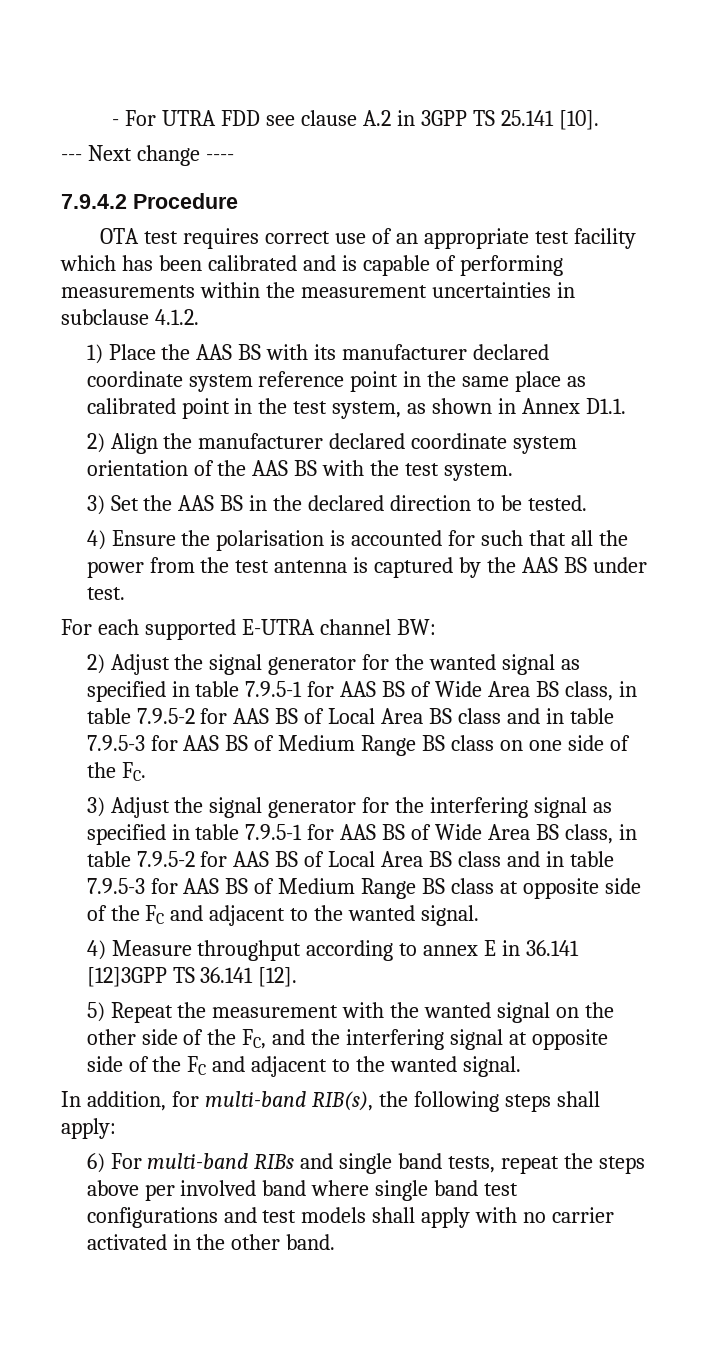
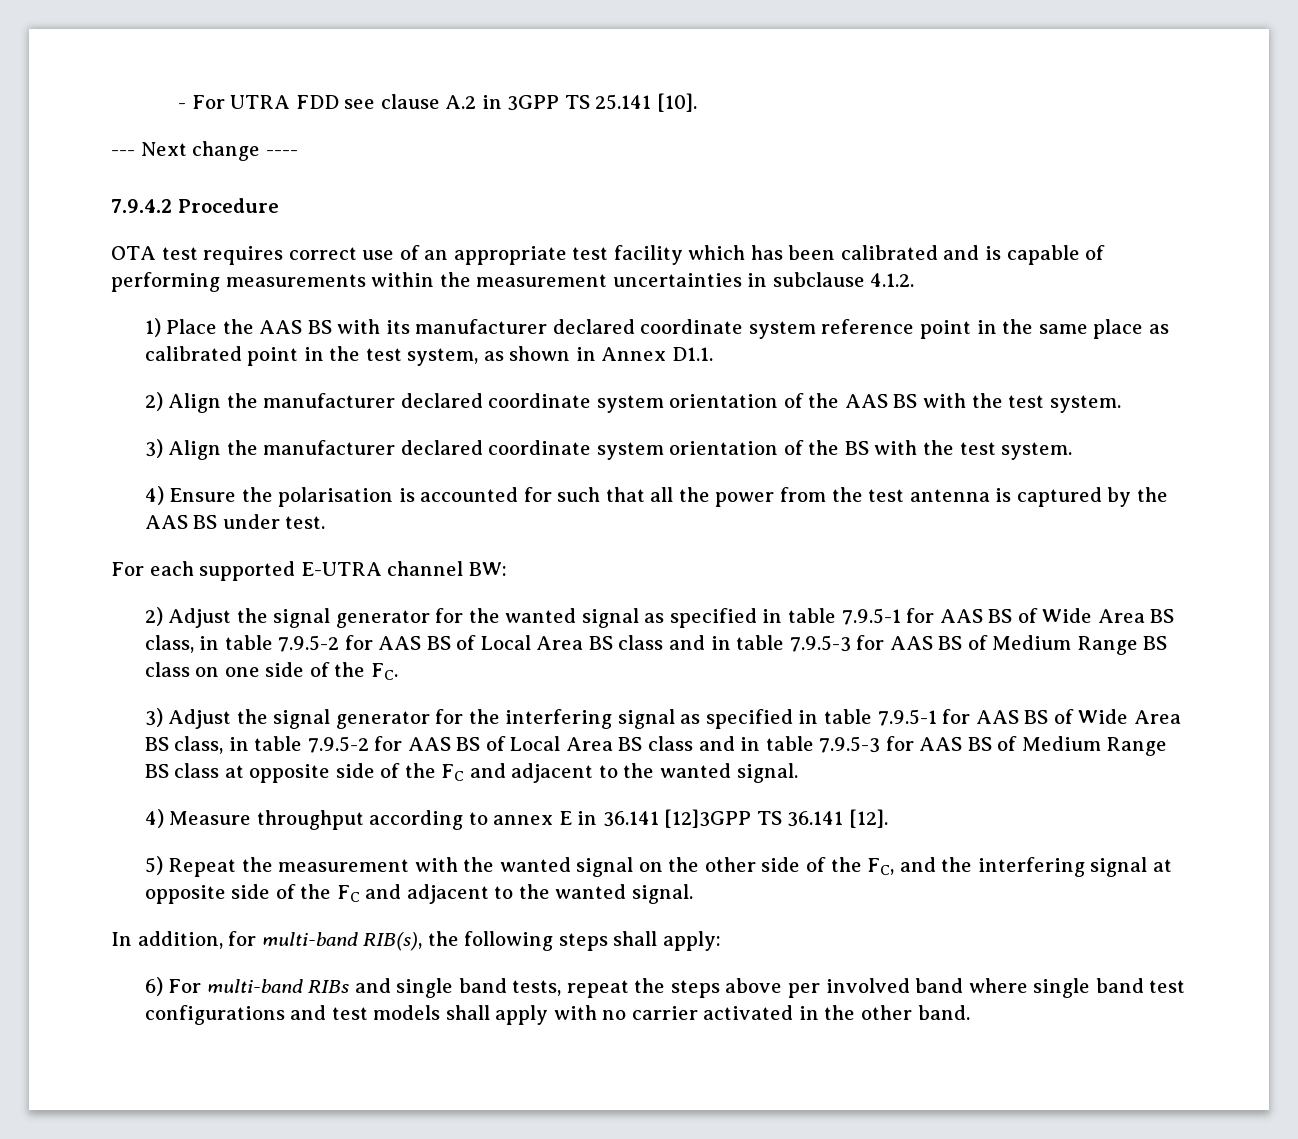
[110,495,587,511] Set the AAS BS in the declared direction to be tested. -> [168,440,1073,460] Align the manufacturer declared coordinate system orientation of the BS with the test system.

